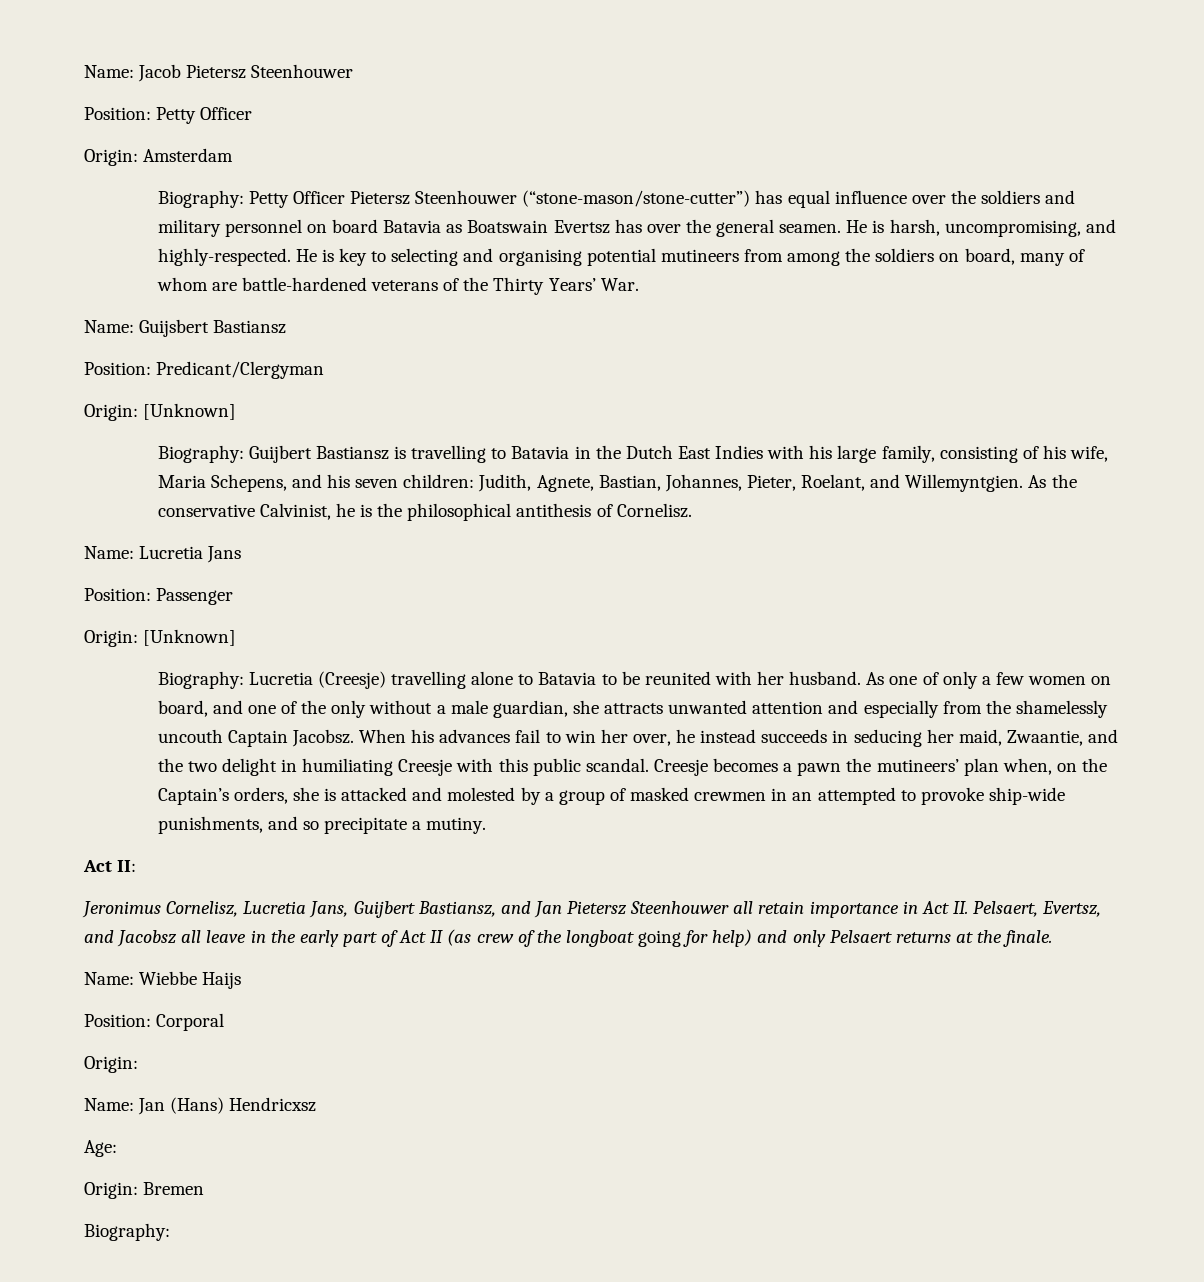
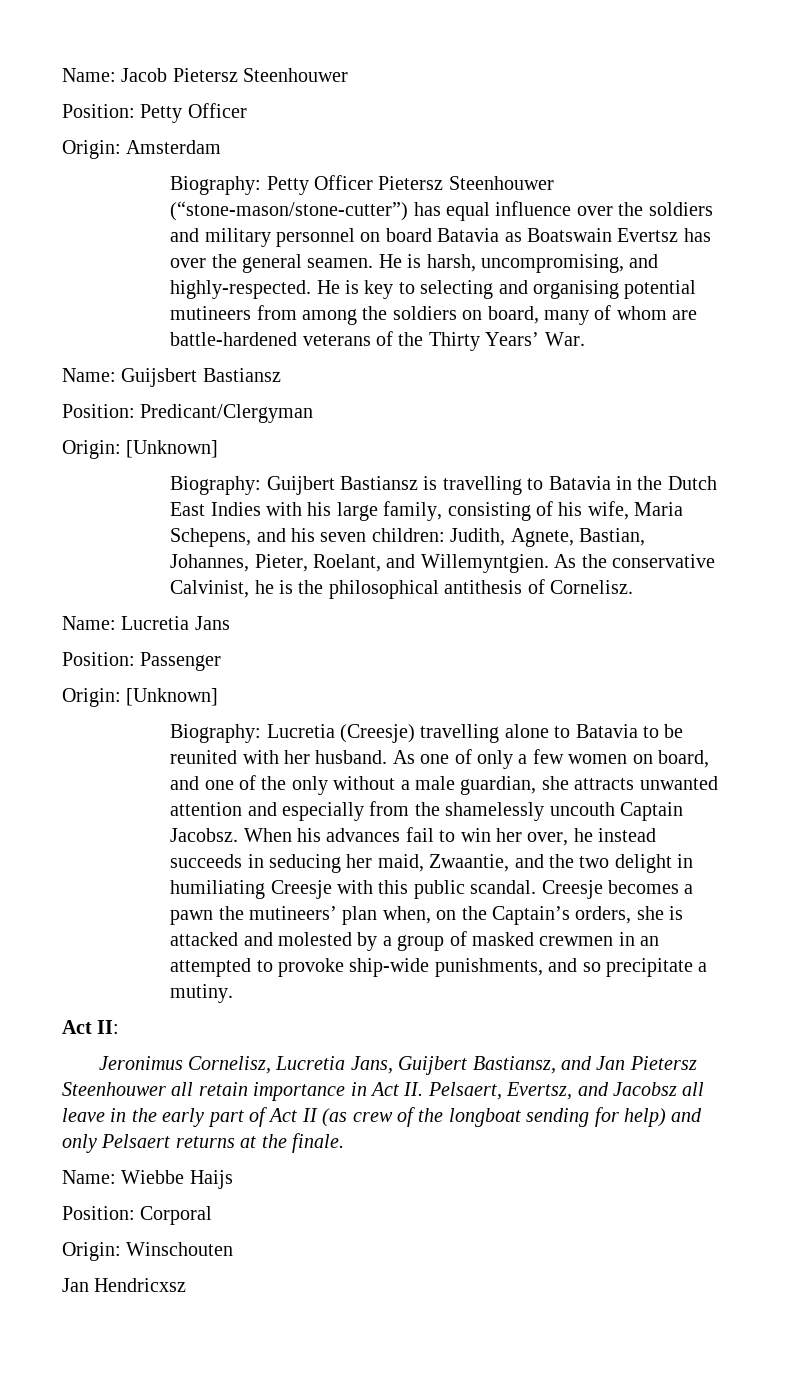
[638,930,682,947] going -> [526,1108,590,1127] sending
[84,1097,317,1115] [84,1140,117,1157] [84,1182,205,1199] [84,1223,170,1241] // Name: Jan (Hans) Hendricxsz // Age: // Origin: Bremen // Biography: -> [126,1242,234,1256] [62,1278,187,1292] Winschouten // Jan Hendricxsz

